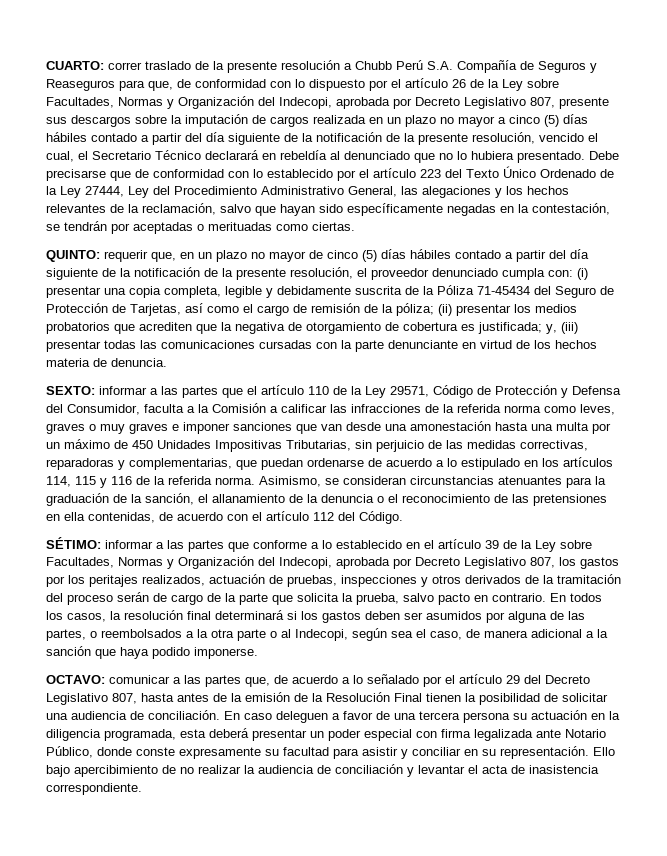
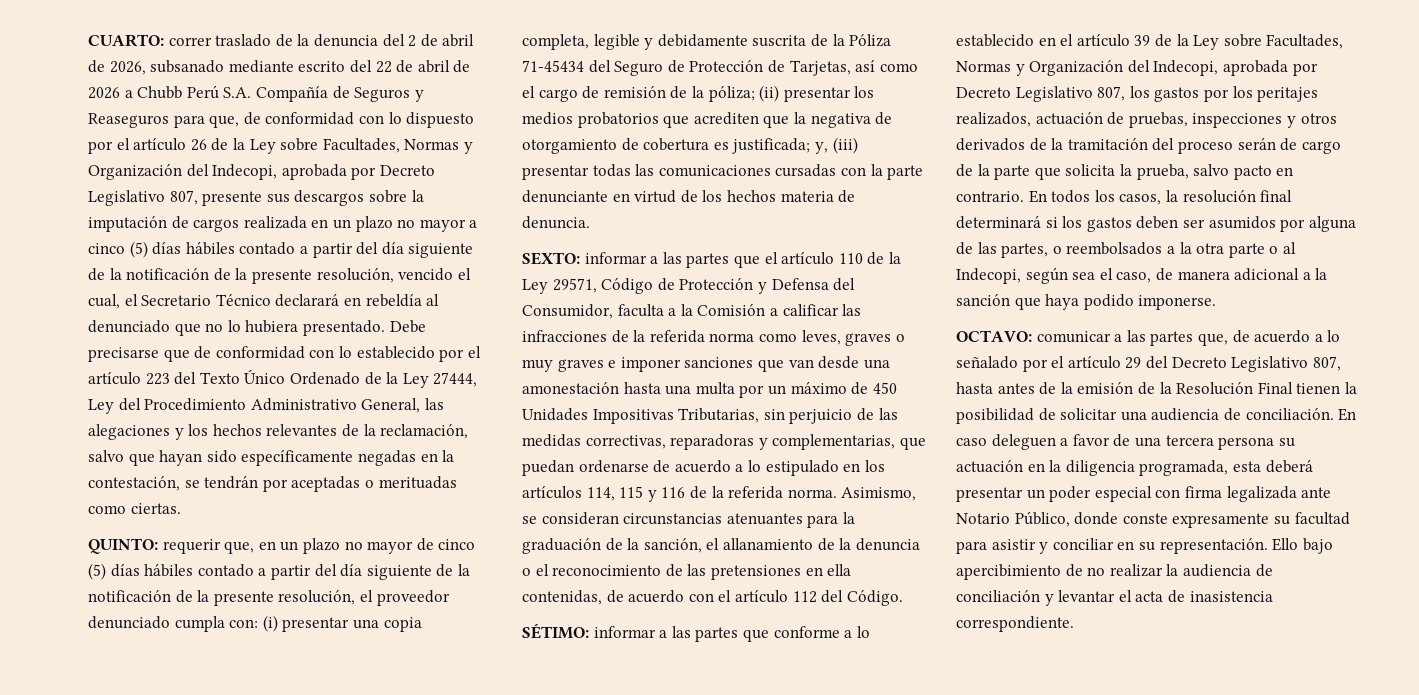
[227,60,340,73] presente resolución -> [313,34,475,47] [88,60,471,75] [88,87,120,99] denuncia del 2 de abril de 2026, subsanado mediante escrito del 22 de abril de 2026

